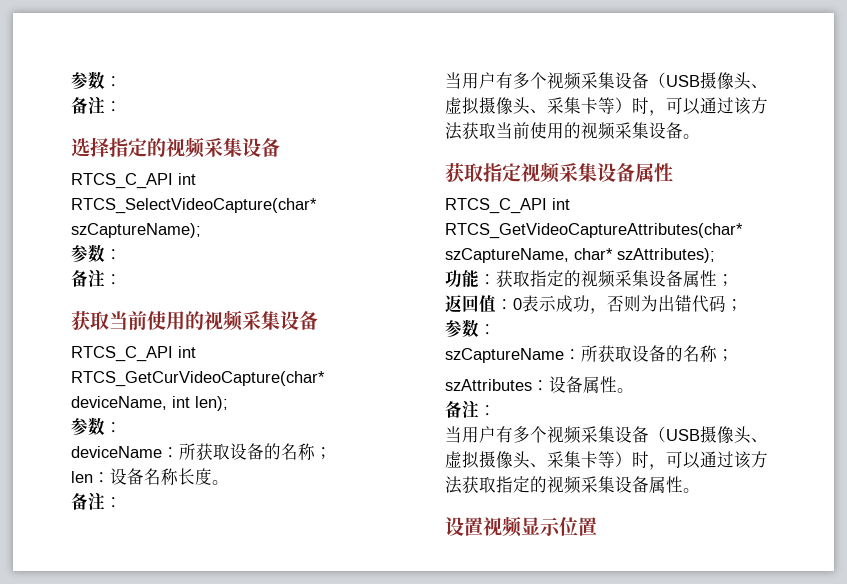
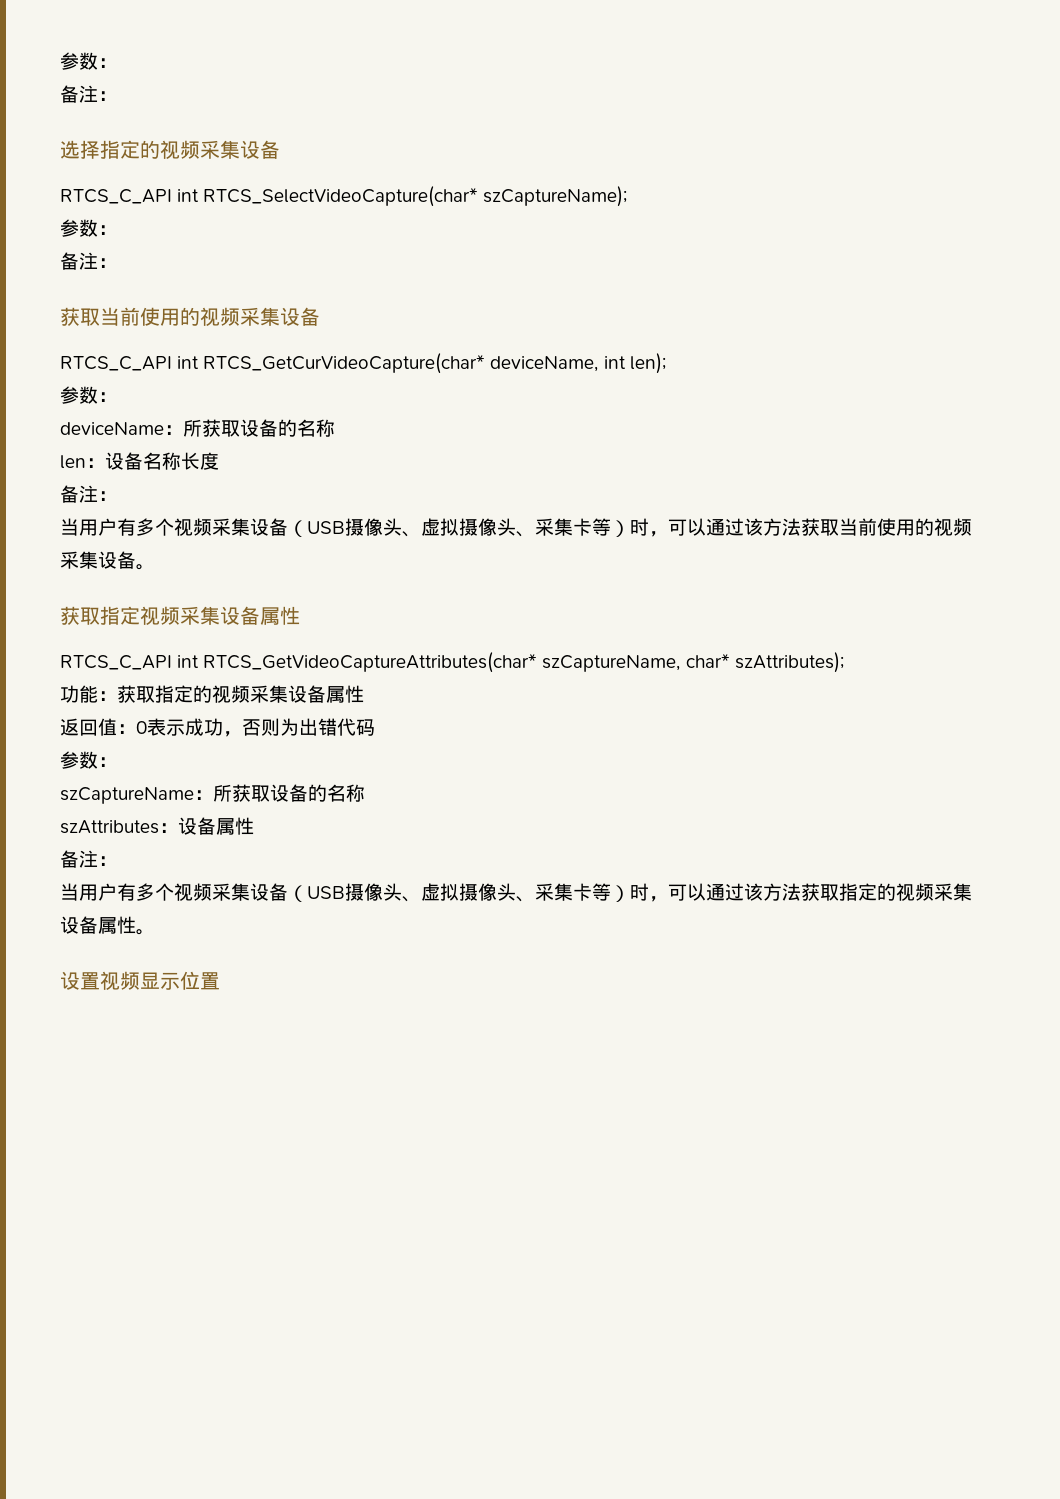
[315,447,332,460] ； -> (335, 428) none
[212,480,229,485] 。 -> (219, 461) none
[717,274,734,287] ； -> (364, 694) none
[726,299,743,312] ； -> (375, 727) none
[717,349,734,362] ； -> (365, 793) none
[617,388,634,393] 。 -> (254, 826) none

